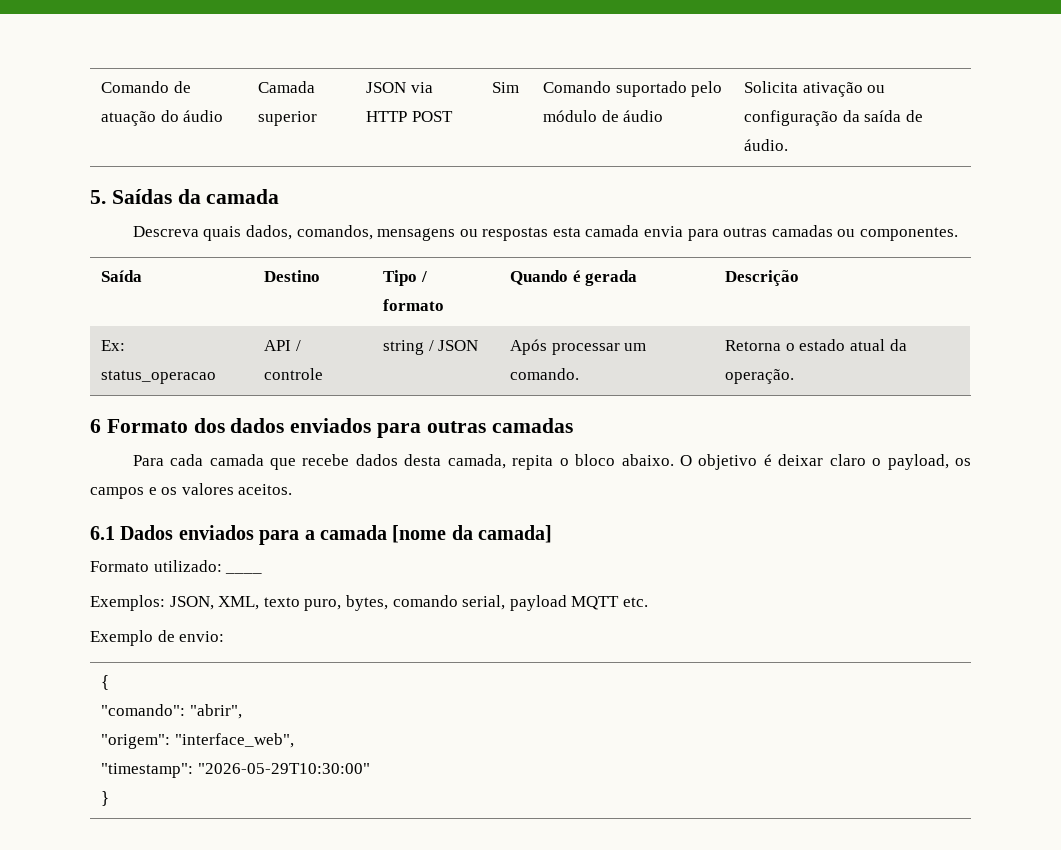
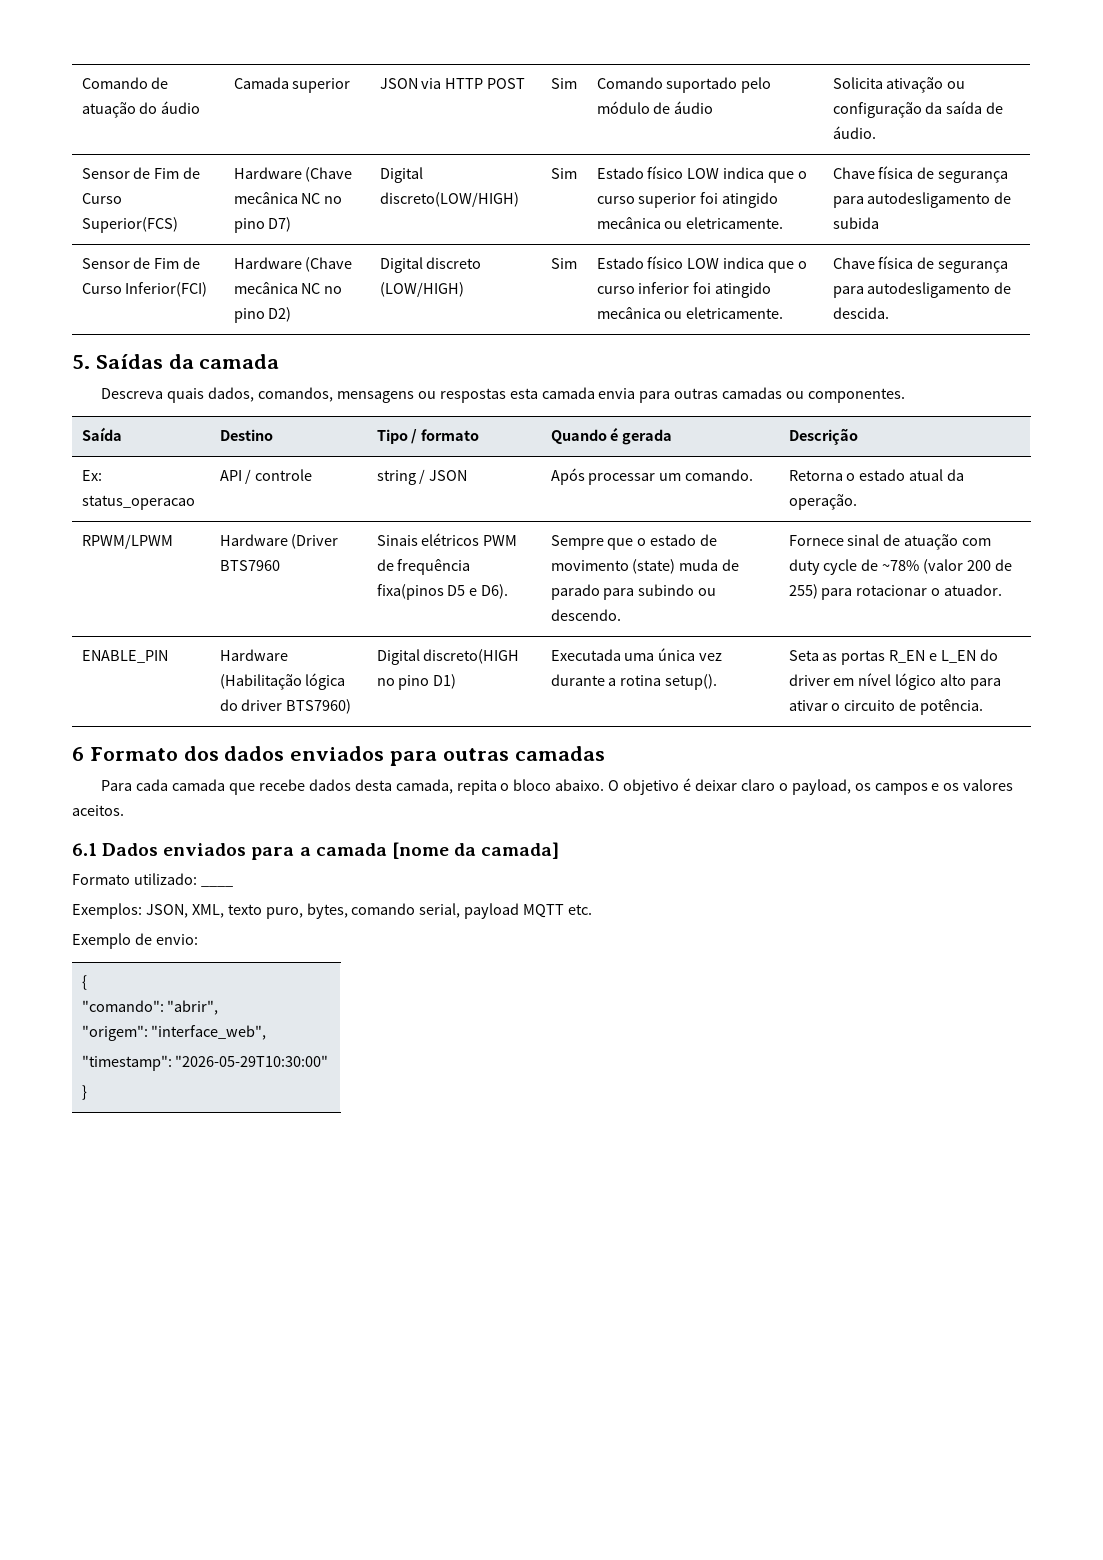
(789, 145) none -> [81,167,201,179] [81,193,122,204] [81,217,178,233] [233,167,353,182] [233,192,343,204] [233,217,292,233] [379,167,423,183] [379,192,519,207] [550,168,577,179] [596,166,808,183] [596,192,779,208] [596,217,784,229] [832,166,1009,183] [832,192,1012,208] [832,217,879,229] [81,257,201,269] [81,282,208,297] [233,257,353,272] [233,282,343,294] [233,307,292,323] [379,257,482,273] [379,282,464,297] [550,258,577,269] [596,256,808,273] [596,282,772,298] [596,307,784,319] [832,256,1009,273] [832,282,1012,298] [832,307,889,319] // Sensor de Fim de Curso Superior(FCS) | Hardware (Chave mecânica NC no pino D7) | Digital discreto(LOW/HIGH) | Sim | Estado físico LOW indica que o curso superior foi atingido mecânica ou eletricamente. | Chave física de segurança para autodesligamento de subida // Sensor de Fim de Curso Inferior(FCI) | Hardware (Chave mecânica NC no pino D2) | Digital discreto (LOW/HIGH) | Sim | Estado físico LOW indica que o curso inferior foi atingido mecânica ou eletricamente. | Chave física de segurança para autodesligamento de descida.
(795, 376) none -> [81,534,173,549] [219,534,339,549] [219,560,280,571] [376,533,518,546] [376,559,471,575] [376,584,509,600] [550,534,718,550] [550,559,740,574] [550,584,717,600] [550,609,621,621] [788,534,992,550] [788,559,1013,575] [788,584,1003,600] [81,650,168,663] [219,649,288,661] [219,673,346,690] [219,699,352,714] [376,649,520,665] [376,674,457,690] [550,648,723,661] [550,674,718,690] [788,649,999,665] [788,673,1002,690] [788,699,984,715] // RPWM/LPWM | Hardware (Driver BTS7960 | Sinais elétricos PWM de frequência fixa(pinos D5 e D6). | Sempre que o estado de movimento (state) muda de parado para subindo ou descendo. | Fornece sinal de atuação com duty cycle de ~78% (valor 200 de 255) para rotacionar o atuador. // ENABLE_PIN | Hardware (Habilitação lógica do driver BTS7960) | Digital discreto(HIGH no pino D1) | Executada uma única vez durante a rotina setup(). | Seta as portas R_EN e L_EN do driver em nível lógico alto para ativar o circuito de potência.

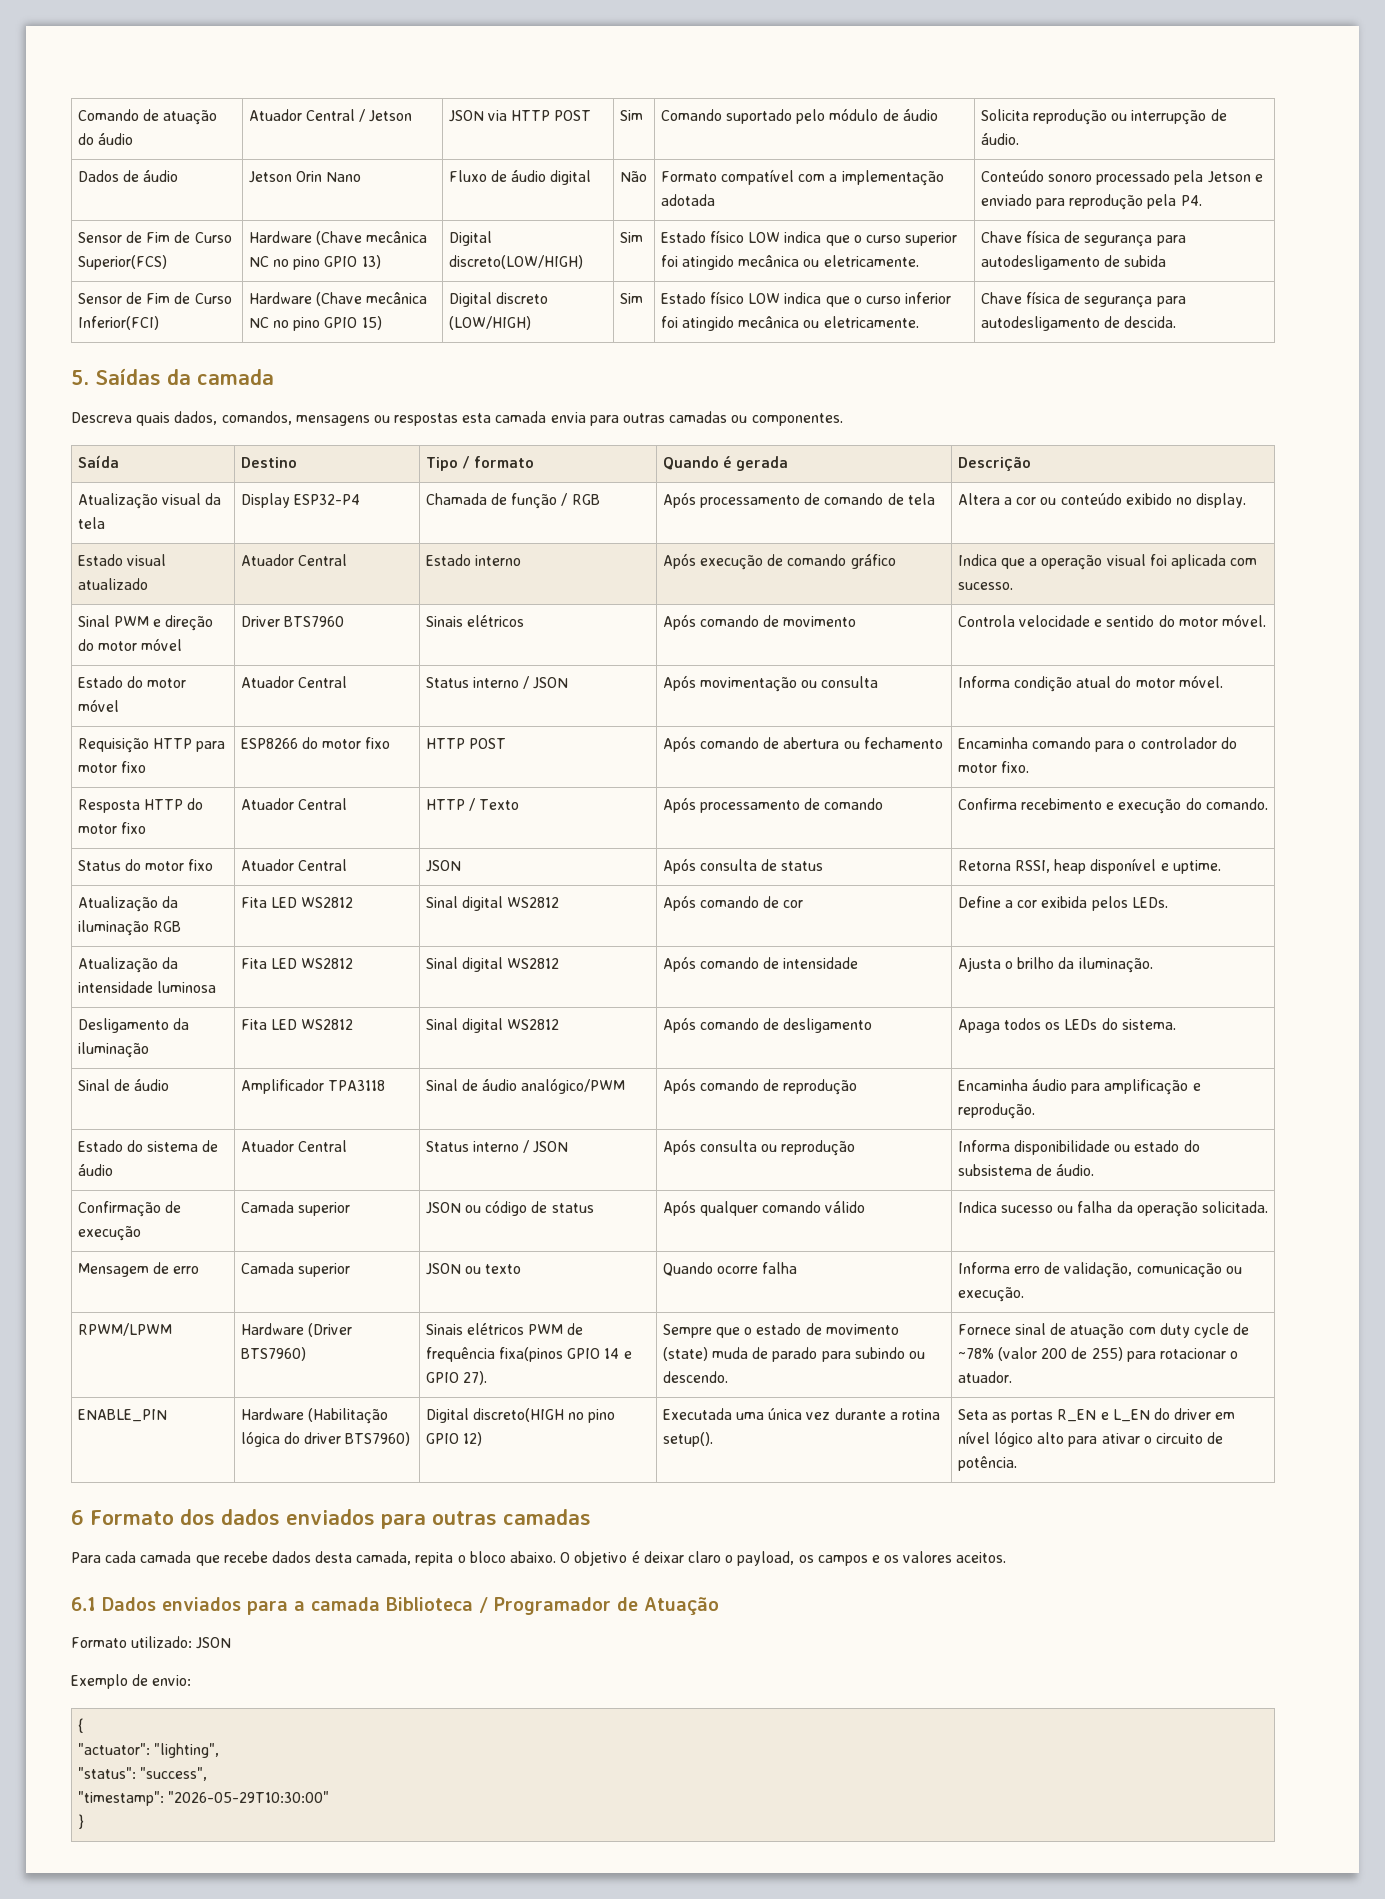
[233,77,351,93] Camada superior -> [248,109,413,122] Atuador Central / Jetson
[886,77,966,93] [832,101,1004,118] [832,126,876,139] ativação ou configuração da saída de áudio. -> [1032,109,1227,125] [980,133,1019,145] [77,170,179,182] [248,171,362,183] [448,170,592,185] [619,171,647,182] [660,169,944,186] [660,194,715,206] [980,170,1263,185] [980,194,1202,210] reprodução ou interrupção de áudio. // Dados de áudio | Jetson Orin Nano | Fluxo de áudio digital | Não | Formato compatível com a implementação adotada | Conteúdo sonoro processado pela Jetson e enviado para reprodução pela P4.
[268,217,292,232] D7) -> [324,255,381,269] GPIO 13)
[268,307,292,322] D2) -> [324,316,382,330] GPIO 15)
[81,470,102,481] [81,495,195,510] [219,469,313,484] [376,469,468,485] [550,468,754,485] [788,469,965,481] [788,494,857,510] Ex: status_operacao | API / controle | string / JSON | Após processar um comando. | Retorna o estado atual da operação. -> [77,493,222,509] [77,517,105,529] [240,493,360,508] [425,493,600,509] [662,492,935,508] [957,493,1247,508] [77,554,166,566] [77,578,148,590] [240,554,347,566] [425,554,521,566] [662,553,896,570] [957,554,1258,570] [957,582,1013,590] [77,615,214,631] [77,638,183,651] [240,616,344,627] [425,615,524,627] [662,614,857,630] [957,614,1266,627] [77,676,187,688] [77,699,119,712] [240,676,347,688] [425,676,569,689] [662,675,879,692] [957,675,1223,692] [77,738,226,753] [77,761,146,773] [240,737,391,749] [425,738,506,749] [662,736,943,752] [957,737,1237,752] [957,761,1029,773] [77,798,204,813] [77,822,146,834] [240,798,347,810] [425,798,520,811] [662,797,884,813] [957,798,1268,814] [77,859,214,871] [240,859,347,871] [425,860,461,872] [662,858,824,874] [957,858,1221,874] [77,896,178,912] [77,920,181,936] [240,897,354,908] [425,896,560,911] [662,895,804,911] [957,896,1168,911] [77,957,178,973] [77,981,216,993] [240,958,354,969] [425,957,560,972] [662,956,859,972] [957,957,1153,973] [77,1018,189,1033] [77,1042,149,1058] [240,1019,354,1030] [425,1018,560,1033] [662,1017,873,1033] [957,1018,1176,1033] [77,1079,170,1091] [240,1079,385,1094] [425,1078,626,1094] [662,1078,858,1095] [957,1079,1201,1095] [957,1103,1035,1119] [77,1140,219,1152] [77,1164,113,1176] [240,1140,347,1152] [425,1140,569,1153] [662,1139,856,1156] [957,1140,1200,1155] [957,1164,1095,1176] [77,1201,181,1217] [77,1226,141,1241] [240,1201,350,1216] [425,1200,594,1216] [662,1200,866,1216] [957,1201,1268,1217] [77,1262,200,1277] [240,1262,350,1277] [425,1263,522,1275] [662,1262,798,1276] [957,1262,1242,1278] [957,1287,1024,1302] Atualização visual da tela | Display ESP32-P4 | Chamada de função / RGB | Após processamento de comando de tela | Altera a cor ou conteúdo exibido no display. // Estado visual atualizado | Atuador Central | Estado interno | Após execução de comando gráfico | Indica que a operação visual foi aplicada com sucesso. // Sinal PWM e direção do motor móvel | Driver BTS7960 | Sinais elétricos | Após comando de movimento | Controla velocidade e sentido do motor móvel. // Estado do motor móvel | Atuador Central | Status interno / JSON | Após movimentação ou consulta | Informa condição atual do motor móvel. // Requisição HTTP para motor fixo | ESP8266 do motor fixo | HTTP POST | Após comando de abertura ou fechamento | Encaminha comando para o controlador do motor fixo. // Resposta HTTP do motor fixo | Atuador Central | HTTP / Texto | Após processamento de comando | Confirma recebimento e execução do comando. // Status do motor fixo | Atuador Central | JSON | Após consulta de status | Retorna RSSI, heap disponível e uptime. // Atualização da iluminação RGB | Fita LED WS2812 | Sinal digital WS2812 | Após comando de cor | Define a cor exibida pelos LEDs. // Atualização da intensidade luminosa | Fita LED WS2812 | Sinal digital WS2812 | Após comando de intensidade | Ajusta o brilho da iluminação. // Desligamento da iluminação | Fita LED WS2812 | Sinal digital WS2812 | Após comando de desligamento | Apaga todos os LEDs do sistema. // Sinal de áudio | Amplificador TPA3118 | Sinal de áudio analógico/PWM | Após comando de reprodução | Encaminha áudio para amplificação e reprodução. // Estado do sistema de áudio | Atuador Central | Status interno / JSON | Após consulta ou reprodução | Informa disponibilidade ou estado do subsistema de áudio. // Confirmação de execução | Camada superior | JSON ou código de status | Após qualquer comando válido | Indica sucesso ou falha da operação solicitada. // Mensagem de erro | Camada superior | JSON ou texto | Quando ocorre falha | Informa erro de validação, comunicação ou execução.
[219,560,280,571] BTS7960 -> [240,1347,306,1361] BTS7960)
[447,584,509,599] D5 e D6). -> [567,1348,632,1359] [425,1371,487,1385] GPIO 14 e GPIO 27).
[433,674,457,689] D1) -> [425,1432,482,1446] GPIO 12)
[391,842,560,859] [72,873,197,885] [200,885,233,887] [72,903,593,919] [nome da camada] // Formato utilizado: ____ // Exemplos: JSON, XML, texto puro, bytes, comando serial, payload MQTT etc. -> [386,1597,719,1615] [71,1636,232,1649] Biblioteca / Programador de Atuação // Formato utilizado: JSON
[81,1000,219,1015] [81,1025,267,1041] "comando": "abrir", // "origem": "interface_web", -> [77,1743,219,1758] [77,1767,207,1781] "actuator": "lighting", // "status": "success",

